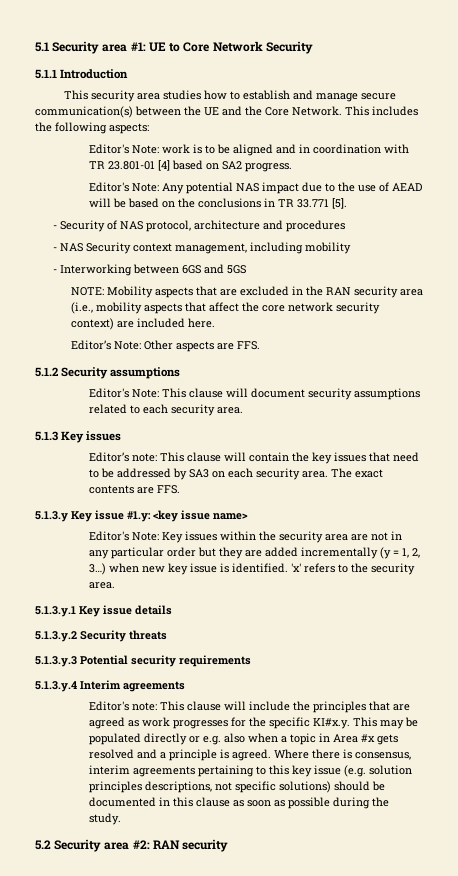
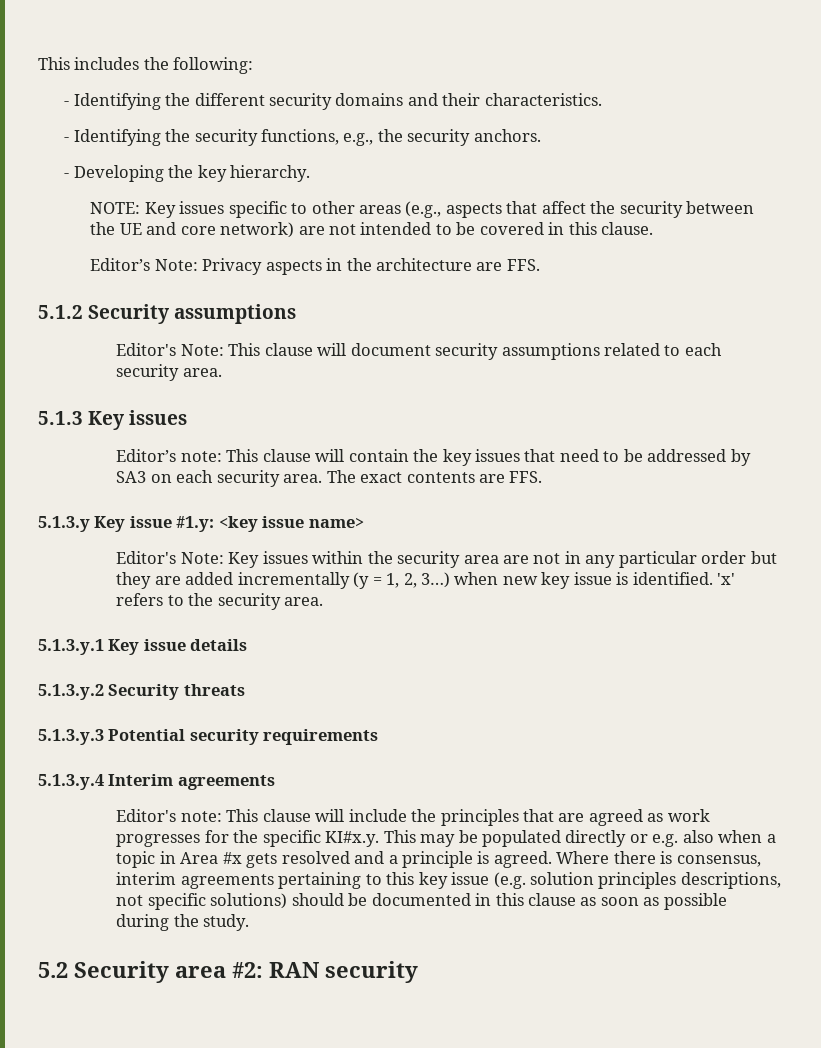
[35,41,313,54] [35,69,129,79] [63,90,396,102] [35,106,418,118] [35,122,149,134] [88,144,409,156] [88,160,292,172] [88,182,422,194] [88,198,347,209] [52,220,345,232] [52,242,351,254] [52,264,246,276] [70,286,423,298] [70,302,380,314] [70,318,215,330] [70,340,214,352] 5.1 Security area #1: UE to Core Network Security // 5.1.1 Introduction // This security area studies how to establish and manage secure communication(s) between the UE and the Core Network. This includes the following aspects: // Editor's Note: work is to be aligned and in coordination with TR 23.801-01 [4] based on SA2 progress. // Editor's Note: Any potential NAS impact due to the use of AEAD will be based on the conclusions in TR 33.771 [5]. // - Security of NAS protocol, architecture and procedures // - NAS Security context management, including mobility // - Interworking between 6GS and 5GS // NOTE: Mobility aspects that are excluded in the RAN security area (i.e., mobility aspects that affect the core network security context) are included here. // Editor’s Note: Other aspects -> [38,57,254,74] [64,93,602,110] [64,129,541,146] [64,165,310,182] [90,201,755,218] [90,222,654,238] [90,258,472,275] This includes the following: // - Identifying the different security domains and their characteristics. // - Identifying the security functions, e.g., the security anchors. // - Developing the key hierarchy. // NOTE: Key issues specific to other areas (e.g., aspects that affect the security between the UE and core network) are not intended to be covered in this clause. // Editor’s Note: Privacy aspects in the architecture

